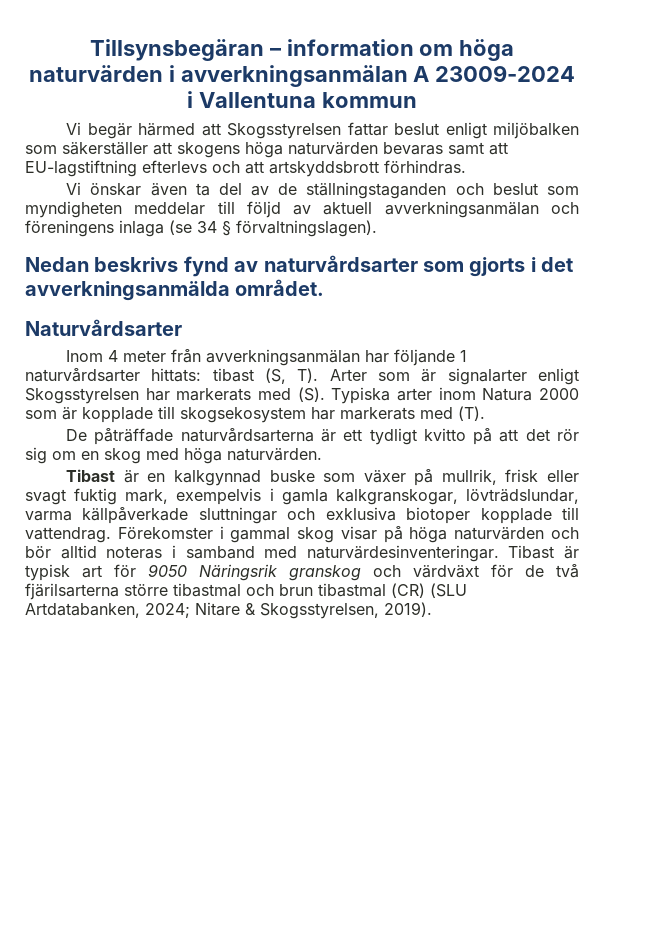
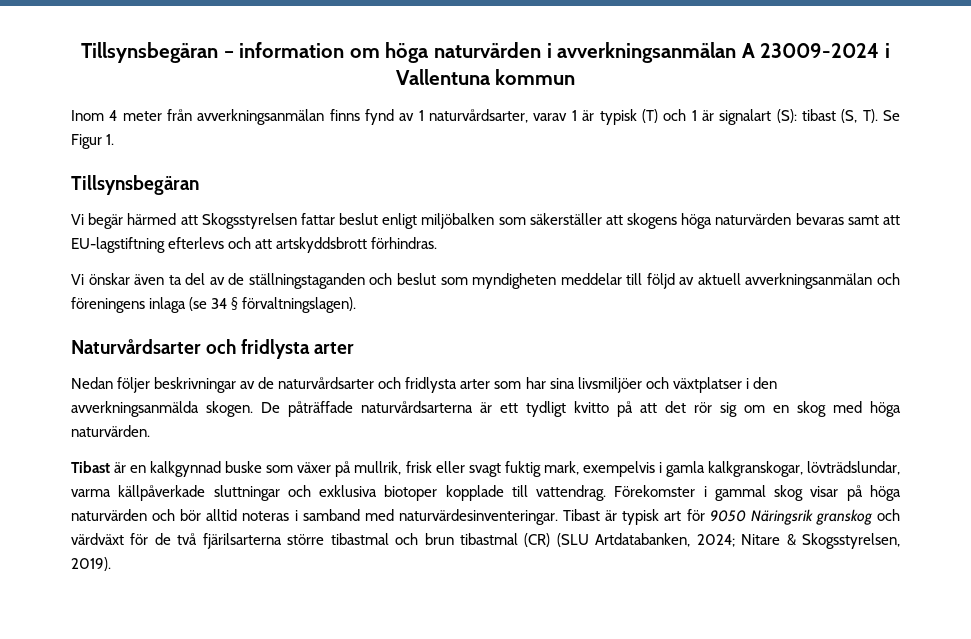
(417, 100) none -> [71,109,900,125] [71,134,115,149] [71,175,199,195] // Inom 4 meter från avverkningsanmälan finns fynd av 1 naturvårdsarter, varav 1 är typisk (T) och 1 är signalart (S): tibast (S, T). Se Figur 1. // Tillsynsbegäran
[25,255,574,277] [25,279,325,301] [25,319,182,336] [66,349,468,366] [25,368,579,385] [25,387,580,404] [25,406,485,423] Nedan beskrivs fynd av naturvårdsarter som gjorts i det avverkningsanmälda området. // Naturvårdsarter // Inom 4 meter från avverkningsanmälan har följande 1 naturvårdsarter hittats: tibast (S, T). Arter som är signalarter enligt Skogsstyrelsen har markerats med (S). Typiska arter inom Natura 2000 som är kopplade till skogsekosystem har markerats med (T). // -> [71,339,355,359] [71,377,777,393] [71,401,253,417] Naturvårdsarter och fridlysta arter // Nedan följer beskrivningar av de naturvårdsarter och fridlysta arter som har sina livsmiljöer och växtplatser i den avverkningsanmälda skogen.

